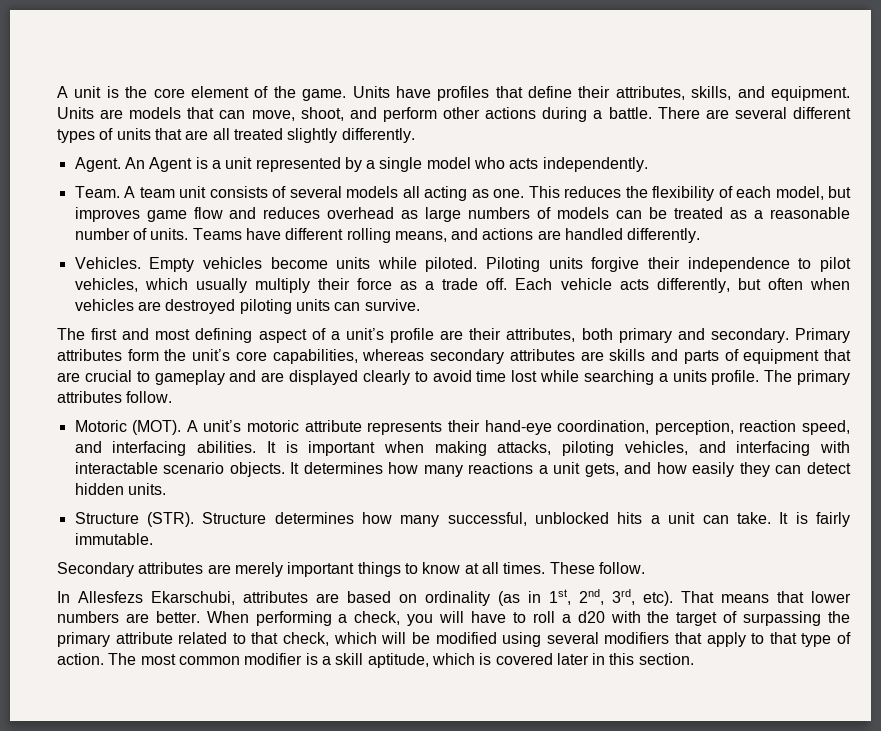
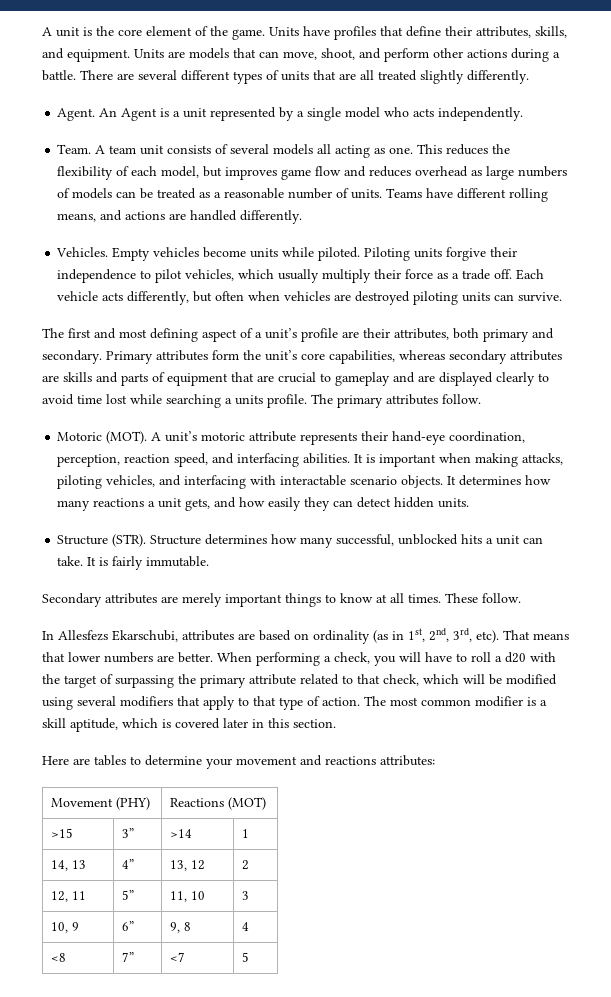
(694, 659) none -> [42,755,435,769] [51,797,151,810] [170,797,267,810] [51,828,74,838] [122,828,135,838] [170,829,193,838] [242,829,250,838] [51,860,87,871] [122,859,135,869] [170,860,206,871] [242,860,250,870] [51,891,87,902] [122,890,135,900] [170,891,206,902] [242,891,250,900] [51,922,80,933] [122,921,135,931] [170,922,192,933] [242,922,250,931] [51,953,67,962] [122,952,135,962] [170,952,186,962] [242,952,250,962] // Here are tables to determine your movement and reactions attributes: // Movement (PHY) | Reactions (MOT) // >15 | 3” | >14 | 1 // 14, 13 | 4” | 13, 12 | 2 // 12, 11 | 5” | 11, 10 | 3 // 10, 9 | 6” | 9, 8 | 4 // <8 | 7” | <7 | 5

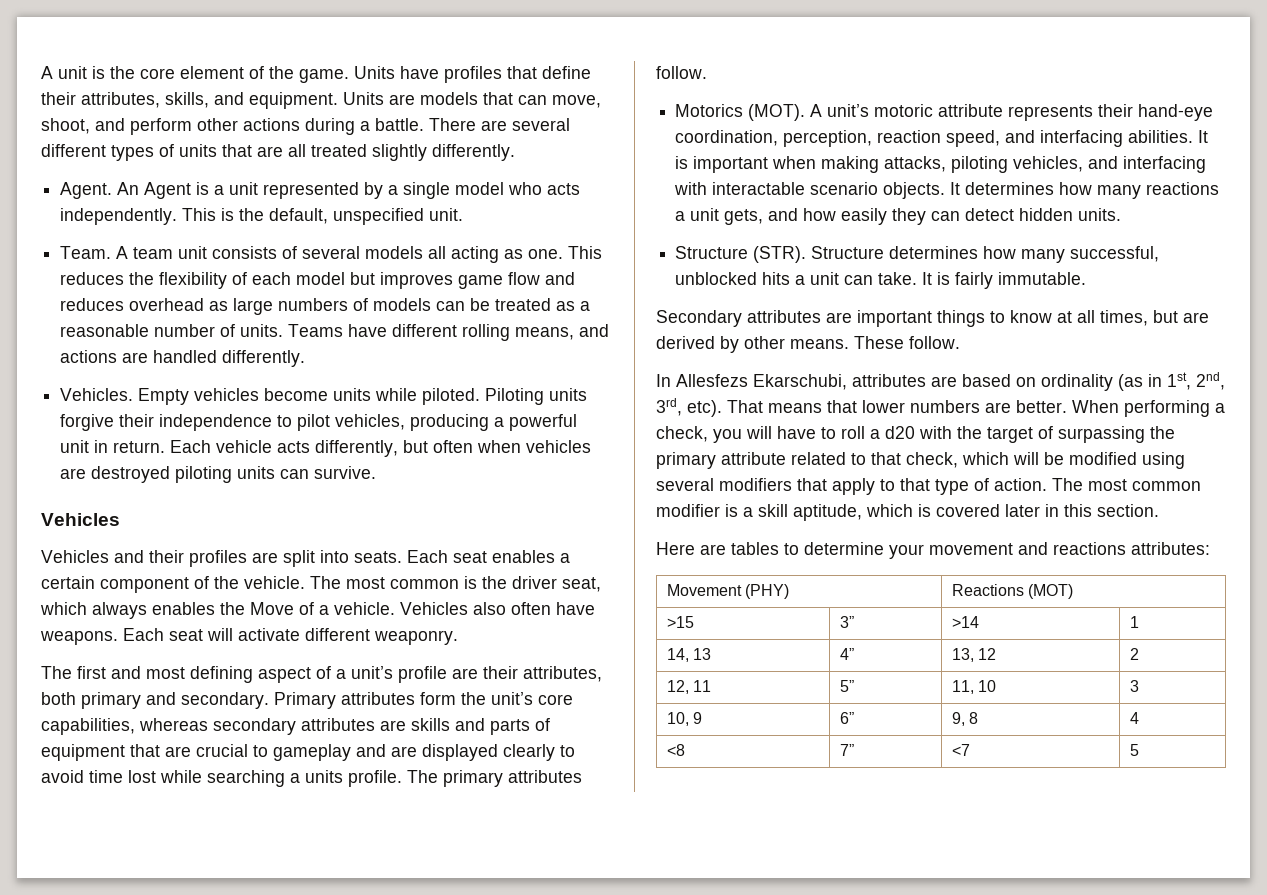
(524, 114) none -> [182,208,464,225] This is the default, unspecified unit.
[161,166,200,178] model, -> [296,272,346,285] model
[238,269,513,283] which usually multiply their force as a trade off. -> [410,414,578,431] [60,440,166,453] producing a powerful unit in return.
(563, 297) none -> [41,513,120,526] [41,550,570,567] [41,576,601,593] [40,602,595,619] [40,628,458,645] // Vehicles // Vehicles and their profiles are split into seats. Each seat enables a certain component of the vehicle. The most common is the driver seat, which always enables the Move of a vehicle. Vehicles also often have weapons. Each seat will activate different weaponry.
[57,432,103,441] Motoric -> [675,104,744,117] Motorics
[182,593,222,607] merely -> (852, 317) none
[408,594,441,603] times. -> [1100,310,1209,326] [656,336,849,353] times, but are derived by other means.

